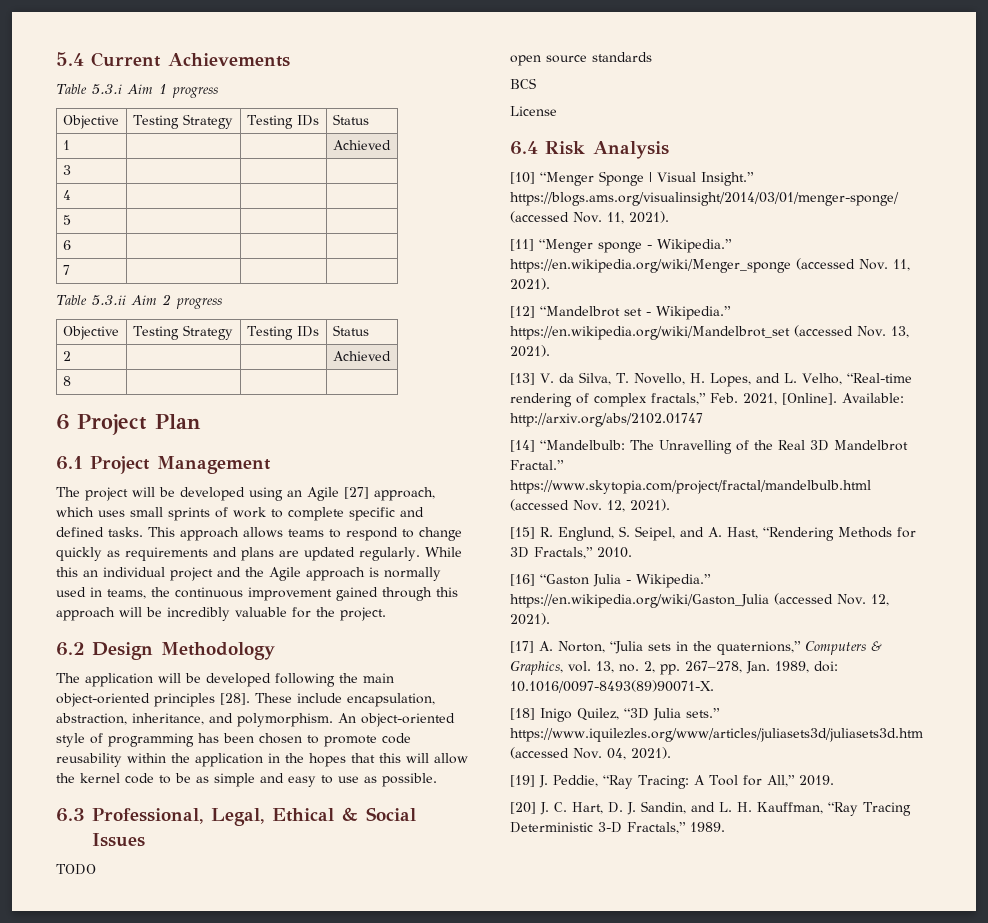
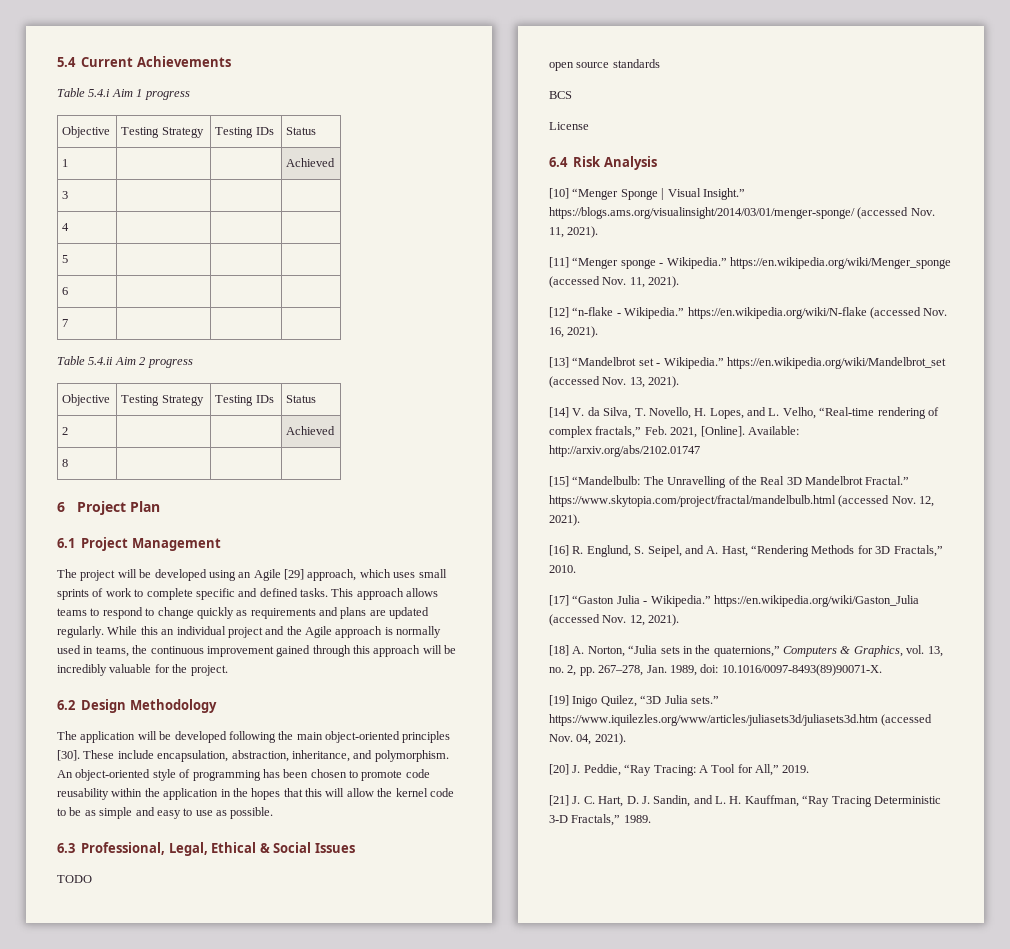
[91,84,122,95] 5.3.i -> [88,89,111,97] 5.4.i
[91,295,126,306] 5.3.ii -> [88,357,114,365] 5.4.ii
[344,487,369,499] [27] -> [284,569,304,580] [29]
[220,693,250,705] [28]. -> [57,750,80,761] [30].
(535, 312) none -> [572,307,948,319] [549,326,599,338] [549,357,569,368] “n-flake - Wikipedia.” https://en.wikipedia.org/wiki/N-flake (accessed Nov. 16, 2021). // [13]
[510,373,535,385] [13] -> [549,407,569,418] [14]
[510,440,535,452] [14] -> [549,476,569,487] [15]
[510,527,535,539] [15] -> [549,545,569,556] [16]
[510,574,535,586] [16] -> [549,595,569,606] [17]
[510,641,534,653] [17] -> [549,645,569,656] [18]
[510,708,535,720] [18] -> [549,695,569,706] [19]
[510,775,535,787] [19] -> [549,764,569,775] [20]
[510,802,536,814] [20] -> [549,795,569,806] [21]

